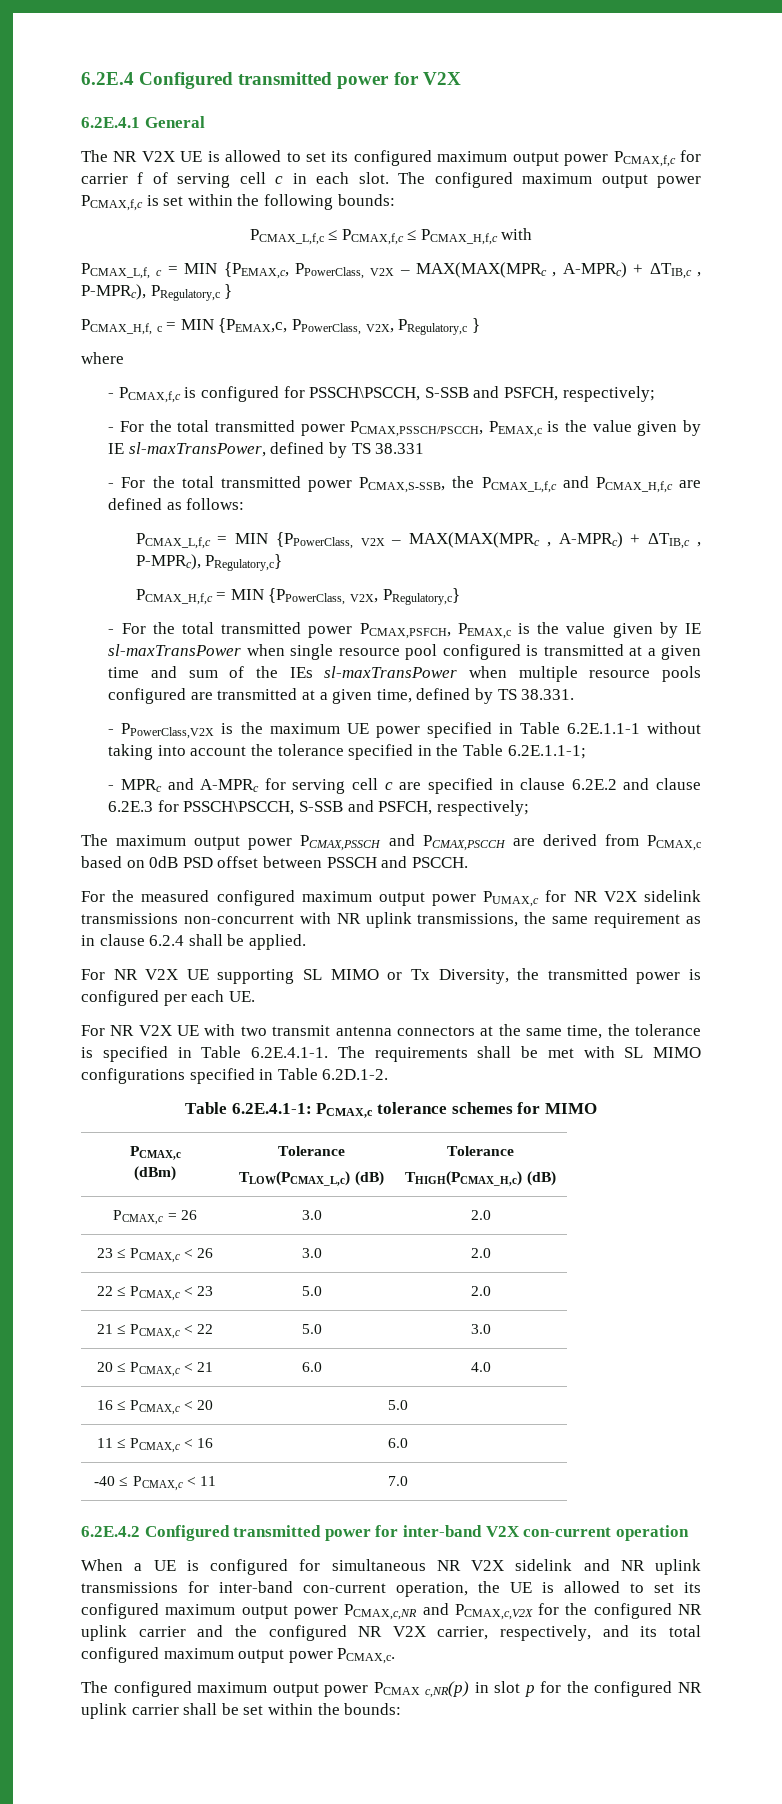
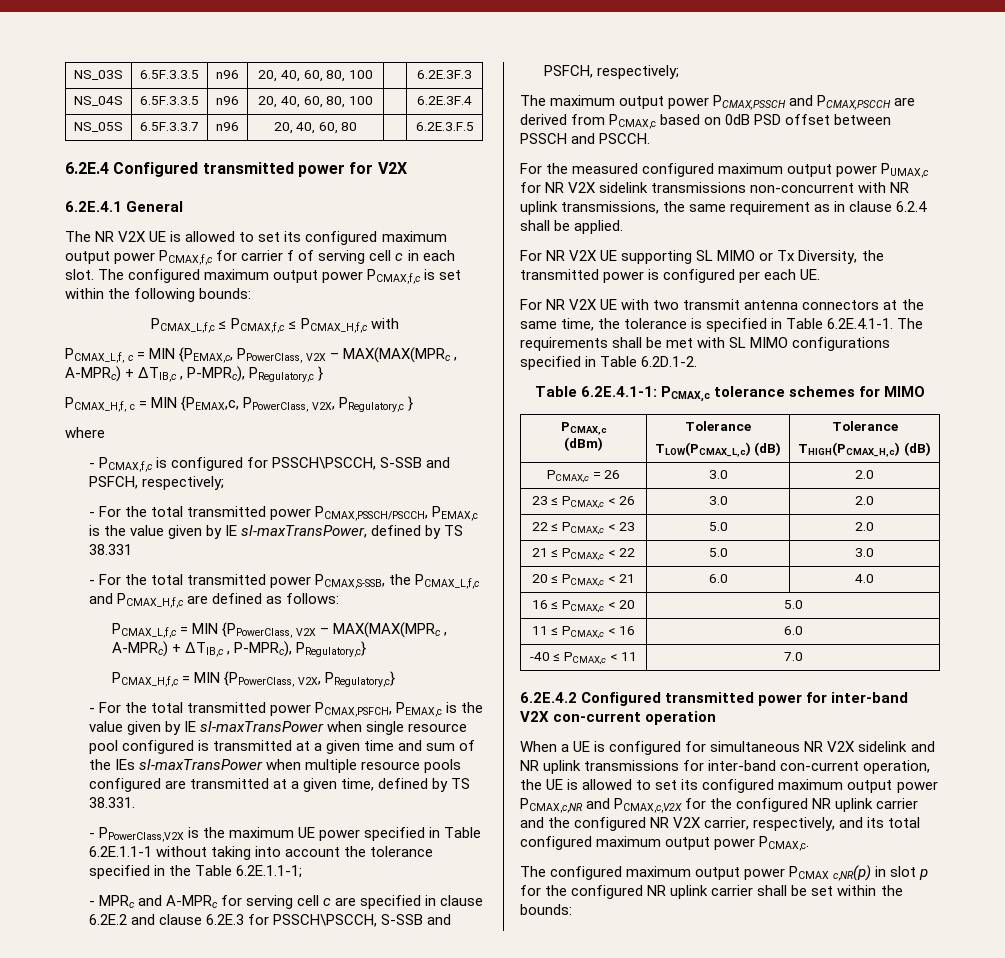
(81, 78) none -> [74,70,123,80] [140,70,199,79] [216,70,239,79] [258,70,373,82] [417,70,472,79] [74,96,123,106] [140,96,199,105] [216,96,239,105] [258,96,373,108] [417,96,472,105] [74,122,123,132] [140,122,199,131] [216,122,239,131] [273,122,358,134] [415,122,474,131] NS_03S | 6.5F.3.3.5 | n96 | 20, 40, 60, 80, 100 | | 6.2E.3F.3 // NS_04S | 6.5F.3.3.5 | n96 | 20, 40, 60, 80, 100 | | 6.2E.3F.4 // NS_05S | 6.5F.3.3.7 | n96 | 20, 40, 60, 80 | | 6.2E.3.F.5 //

